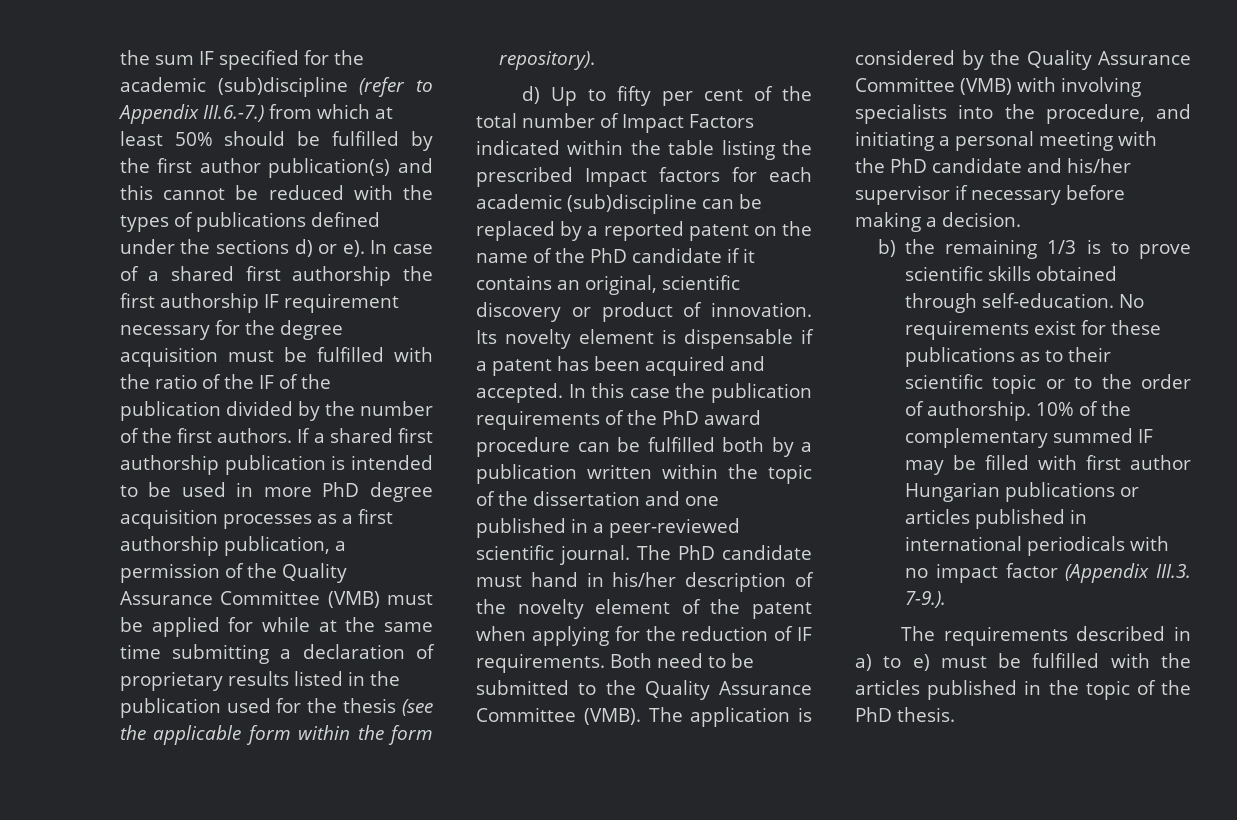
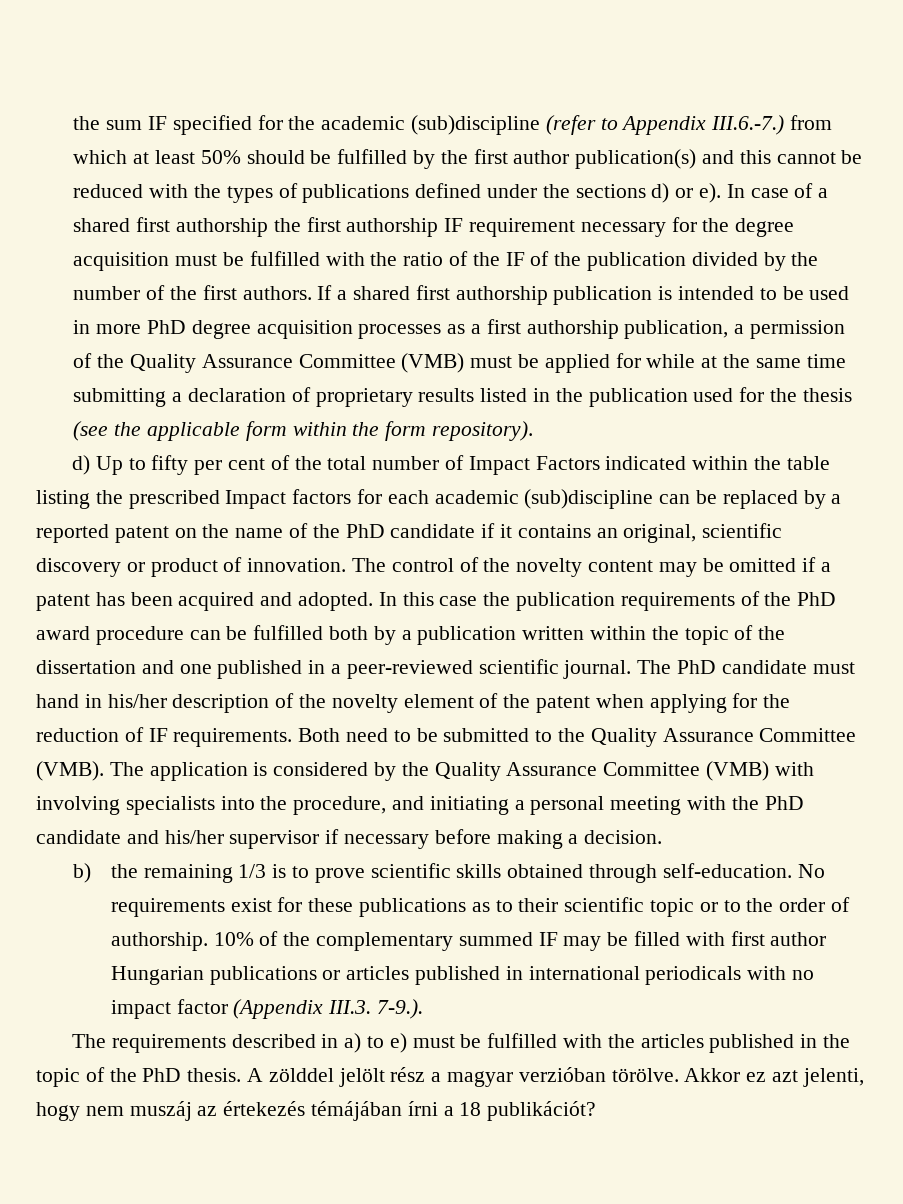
[476,329,793,349] Its novelty element is dispensable -> [352,557,797,577] The control of the novelty content may be omitted
[476,383,563,403] accepted. -> [298,592,374,611] adopted.
(955, 714) none -> [247,1067,864,1087] [36,1101,597,1121] A zölddel jelölt rész a magyar verzióban törölve. Akkor ez azt jelenti, hogy nem muszáj az értekezés témájában írni a 18 publikációt?

